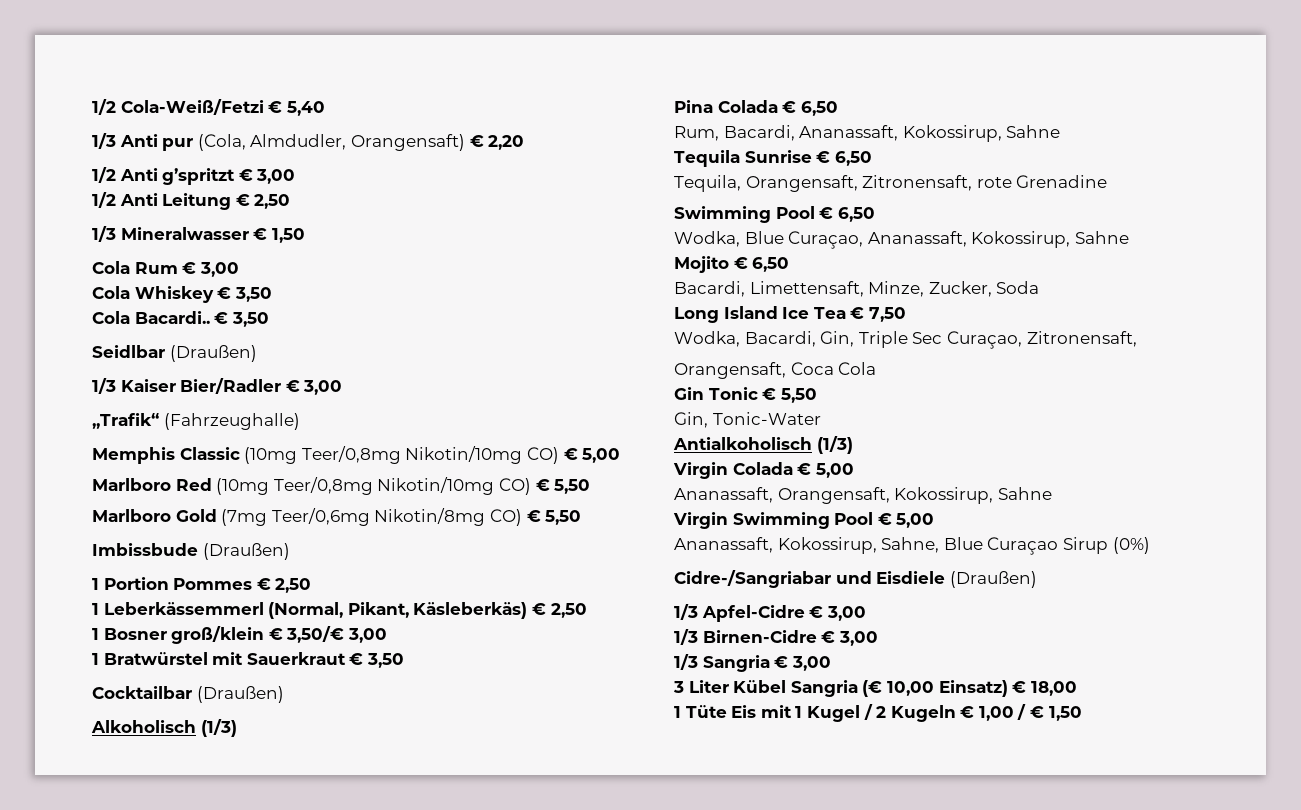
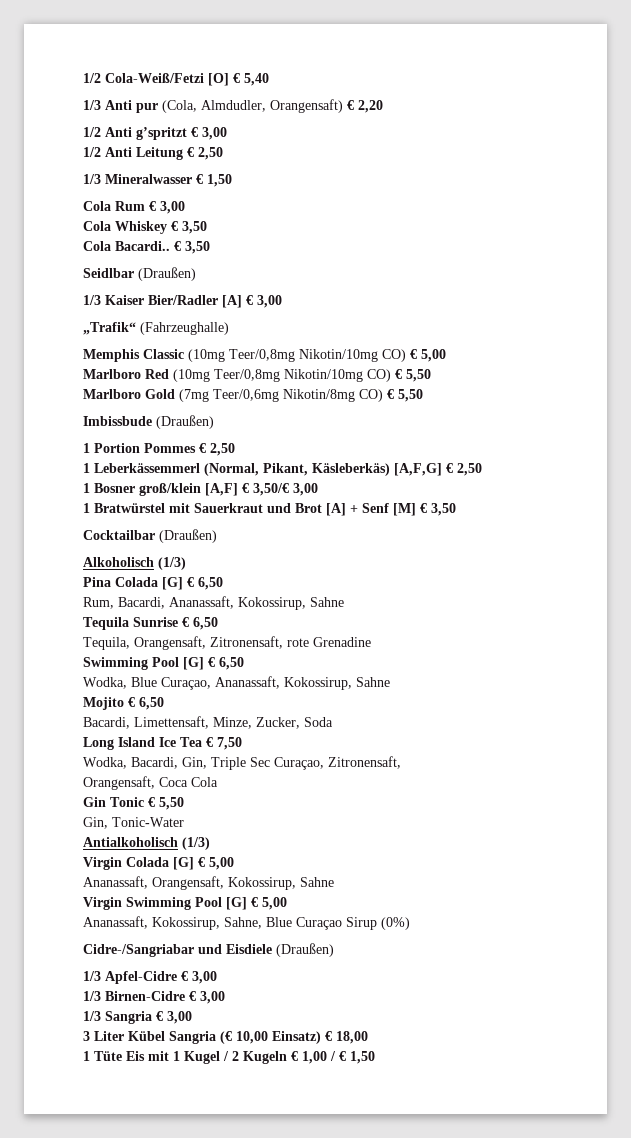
(264, 107) none -> [208,73,229,86] [O]
(282, 386) none -> [222,295,242,308] [A]
(528, 610) none -> [394,463,442,476] [A,F,G]
(265, 635) none -> [205,483,238,496] [A,F]
(346, 658) none -> [267,503,416,516] und Brot [A] + Senf [M]
(778, 106) none -> [162,577,183,590] [G]
(815, 212) none -> [183,657,204,670] [G]
(793, 468) none -> [173,857,194,870] [G]
(874, 518) none -> [226,897,247,910] [G]

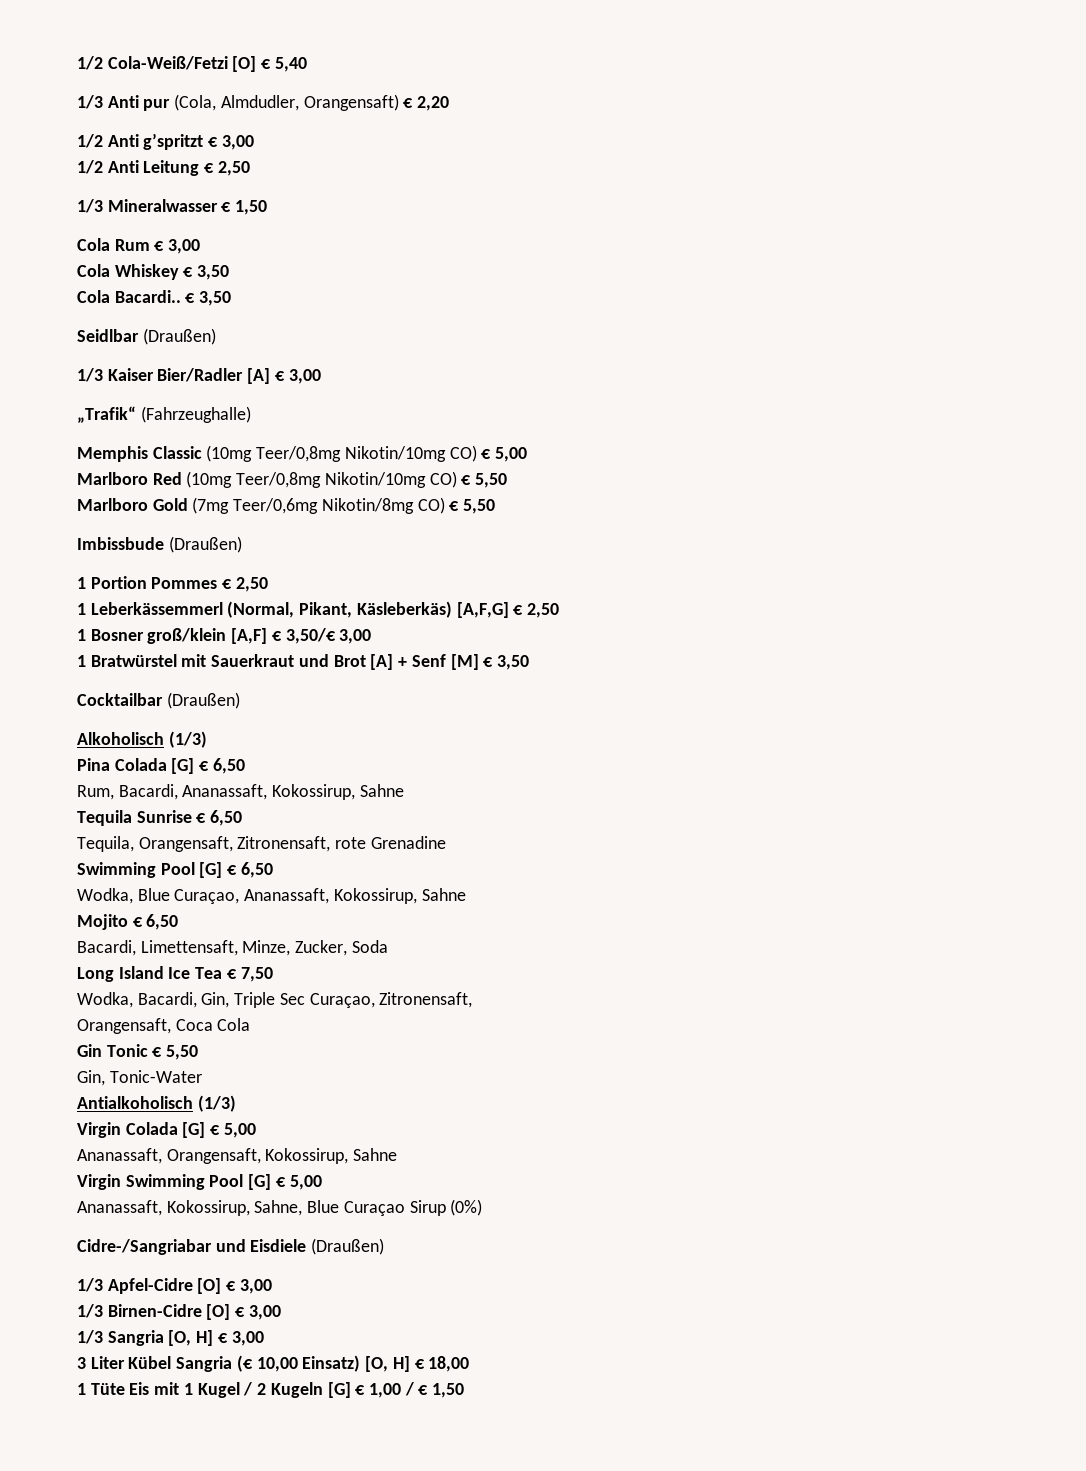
(177, 977) none -> [197,1278,222,1294] [O]
(185, 996) none -> [206,1304,231,1320] [O]
(152, 1017) none -> [168,1330,214,1346] [O, H]
(321, 1037) none -> [365,1356,410,1372] [O, H]
(287, 1057) none -> [327,1382,351,1398] [G]

